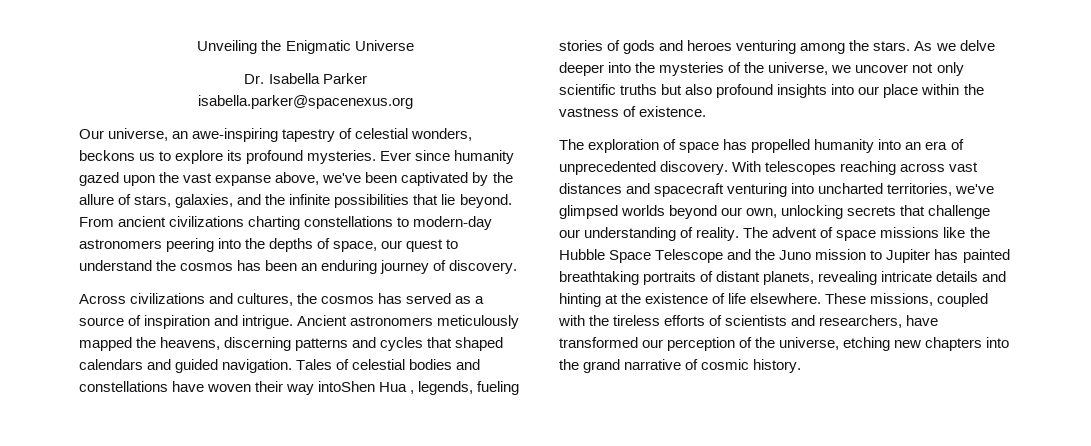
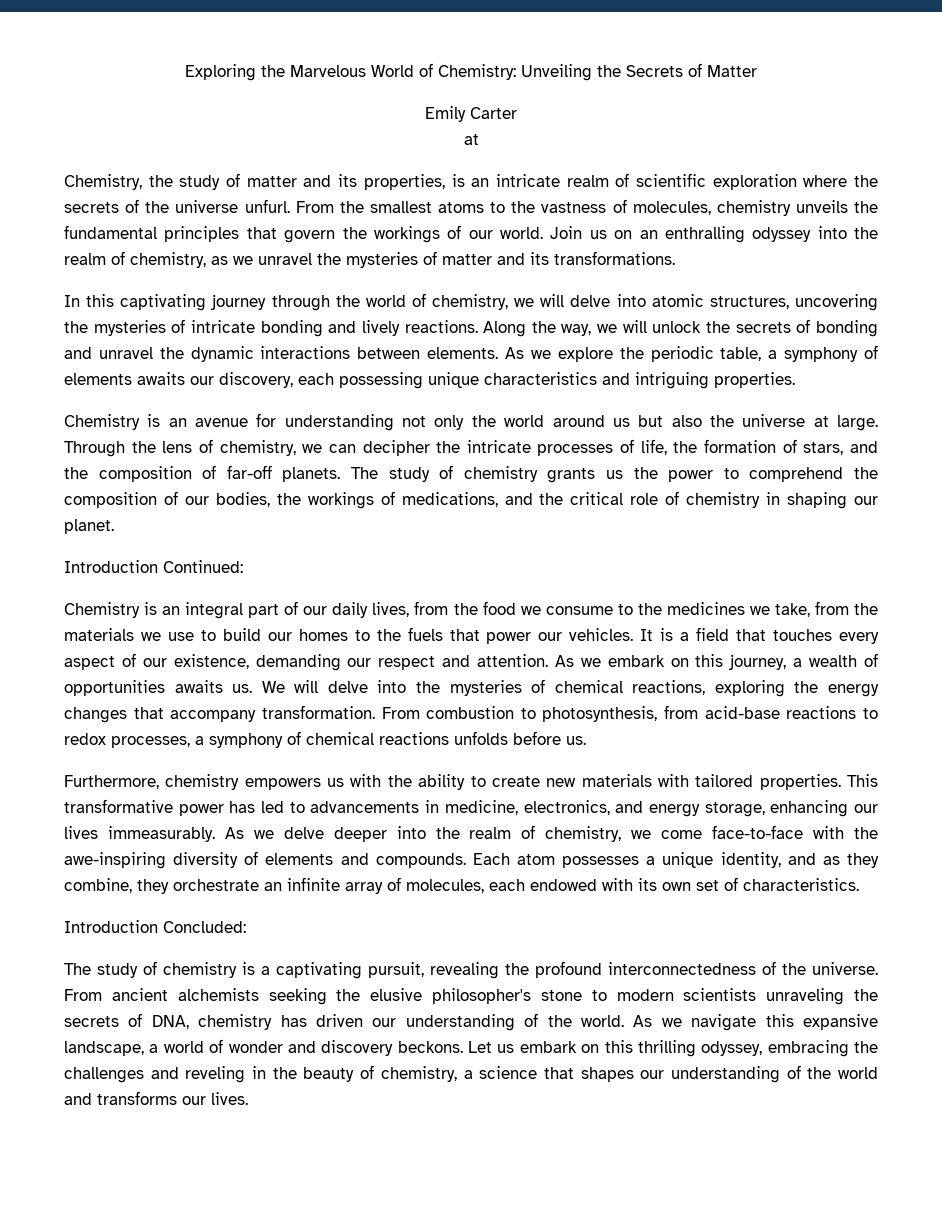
[197,40,414,54] [244,73,367,84] [198,95,413,109] [79,128,473,142] [79,150,515,164] [79,172,513,186] [79,194,114,205] Unveiling the Enigmatic Universe // Dr. Isabella Parker // isabella.parker@spacenexus.org // Our universe, an awe-inspiring tapestry of celestial wonders, beckons us to explore its profound mysteries. Ever since humanity gazed upon the vast expanse above, we've been captivated by the allure -> [185,63,757,81] [425,106,517,122] [463,134,479,145] [64,173,878,190] [64,199,878,216] [64,225,878,243] [64,251,675,268] [64,293,878,311] [64,319,878,337] [64,345,879,362] [64,372,795,389] [64,413,879,431] [64,439,777,457] Exploring the Marvelous World of Chemistry: Unveiling the Secrets of Matter // Emily Carter // at // Chemistry, the study of matter and its properties, is an intricate realm of scientific exploration where the secrets of the universe unfurl. From the smallest atoms to the vastness of molecules, chemistry unveils the fundamental principles that govern the workings of our world. Join us on an enthralling odyssey into the realm of chemistry, as we unravel the mysteries of matter and its transformations. // In this captivating journey through the world of chemistry, we will delve into atomic structures, uncovering the mysteries of intricate bonding and lively reactions. Along the way, we will unlock the secrets of bonding and unravel the dynamic interactions between elements. As we explore the periodic table, a symphony of elements awaits our discovery, each possessing unique characteristics and intriguing properties. // Chemistry is an avenue for understanding not only the world around us but also the universe at large. Through the lens of chemistry, we can decipher the intricate processes of life, the formation
[175,194,512,208] [79,216,493,230] [79,238,459,252] [79,260,518,274] [79,293,485,306] [79,315,520,329] [79,337,504,351] [79,359,481,373] [79,381,520,395] [559,40,911,54] galaxies, and the infinite possibilities that lie beyond. From ancient civilizations charting constellations to modern-day astronomers peering into the depths of space, our quest to understand the cosmos has been an enduring journey of discovery. // Across civilizations and cultures, the cosmos has served as a source of inspiration and intrigue. Ancient astronomers meticulously mapped the heavens, discerning patterns and cycles that shaped calendars and guided navigation. Tales of celestial bodies and constellations have woven their way intoShen Hua , legends, fueling stories of gods and heroes venturing among the stars. -> [849,441,878,453] [64,465,879,483] [64,491,878,509] [64,519,114,534] [64,560,243,573] [64,601,878,619] [64,627,880,644] [64,653,878,671] [64,679,879,697] [64,705,878,723] [64,731,586,748] [64,774,878,790] [64,799,879,817] [64,826,215,842] and the composition of far-off planets. The study of chemistry grants us the power to comprehend the composition of our bodies, the workings of medications, and the critical role of chemistry in shaping our planet. // Introduction Continued: // Chemistry is an integral part of our daily lives, from the food we consume to the medicines we take, from the materials we use to build our homes to the fuels that power our vehicles. It is a field that touches every aspect of our existence, demanding our respect and attention. As we embark on this journey, a wealth of opportunities awaits us. We will delve into the mysteries of chemical reactions, exploring the energy changes that accompany transformation. From combustion to photosynthesis, from acid-base reactions to redox processes, a symphony of chemical reactions unfolds before us. // Furthermore, chemistry empowers us with the ability to create new materials with tailored properties. This transformative power has led to advancements in medicine, electronics, and energy storage, enhancing our lives immeasurably.
[659,62,964,76] [559,84,984,98] [559,106,707,117] [559,139,964,153] [559,161,979,175] [559,183,995,197] [559,205,991,219] [559,227,990,241] [559,249,1010,263] [559,271,1007,285] [559,293,989,307] [558,315,939,328] [559,337,1010,351] [559,359,802,373] mysteries of the universe, we uncover not only scientific truths but also profound insights into our place within the vastness of existence. // The exploration of space has propelled humanity into an era of unprecedented discovery. With telescopes reaching across vast distances and spacecraft venturing into uncharted territories, we've glimpsed worlds beyond our own, unlocking secrets that challenge our understanding of reality. The advent of space missions like the Hubble Space Telescope and the Juno mission to Jupiter has painted breathtaking portraits of distant planets, revealing intricate details and hinting at the existence of life elsewhere. These missions, coupled with the tireless efforts of scientists and researchers, have transformed our perception of the universe, etching new chapters into the grand narrative of cosmic history. -> [469,825,878,842] [64,851,879,869] [64,877,859,894] [64,920,246,933] [64,961,878,979] [64,988,879,1005] [64,1013,878,1031] [64,1039,878,1057] [64,1065,878,1083] [64,1091,248,1105] realm of chemistry, we come face-to-face with the awe-inspiring diversity of elements and compounds. Each atom possesses a unique identity, and as they combine, they orchestrate an infinite array of molecules, each endowed with its own set of characteristics. // Introduction Concluded: // The study of chemistry is a captivating pursuit, revealing the profound interconnectedness of the universe. From ancient alchemists seeking the elusive philosopher's stone to modern scientists unraveling the secrets of DNA, chemistry has driven our understanding of the world. As we navigate this expansive landscape, a world of wonder and discovery beckons. Let us embark on this thrilling odyssey, embracing the challenges and reveling in the beauty of chemistry, a science that shapes our understanding of the world and transforms our lives.

